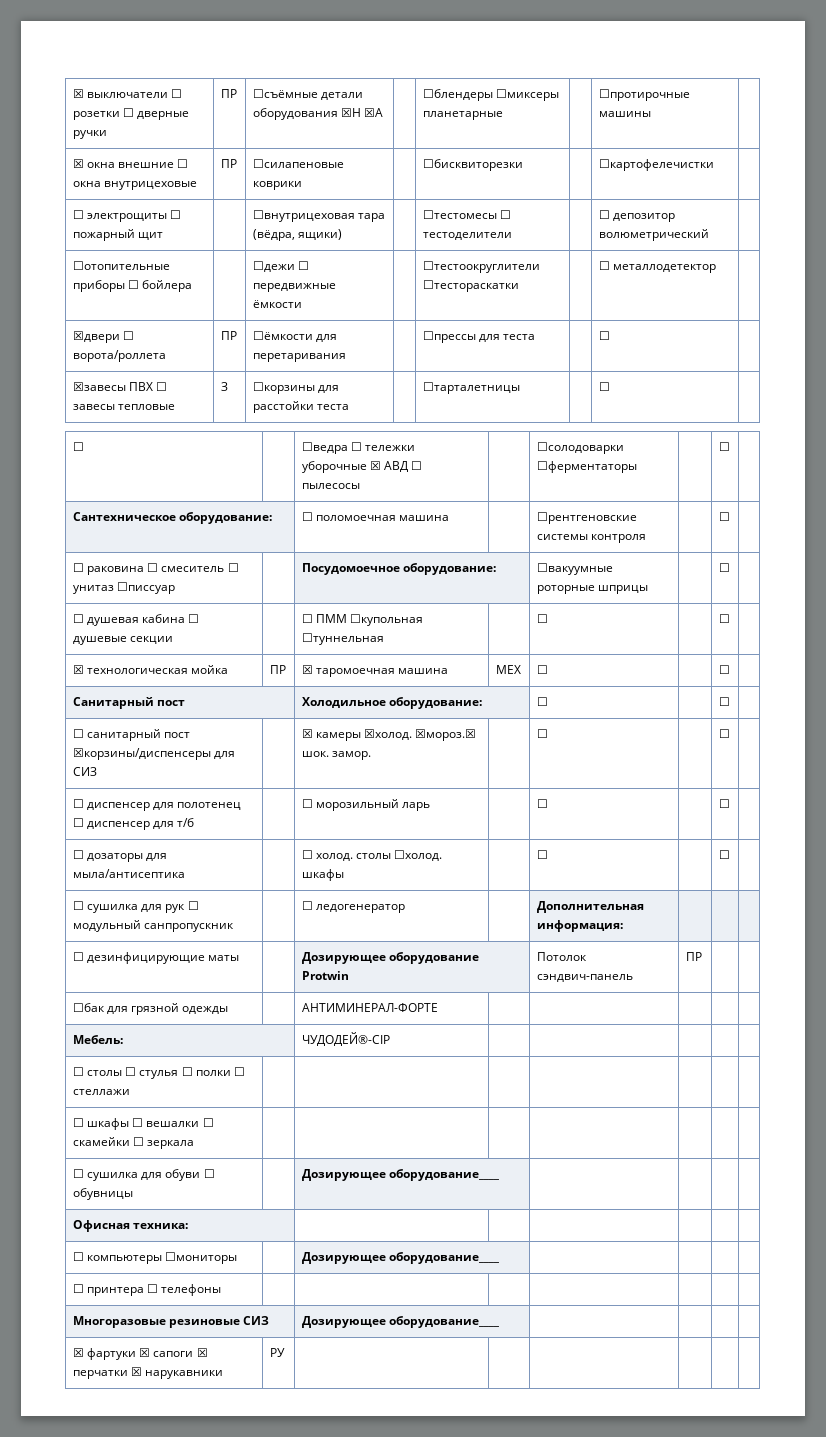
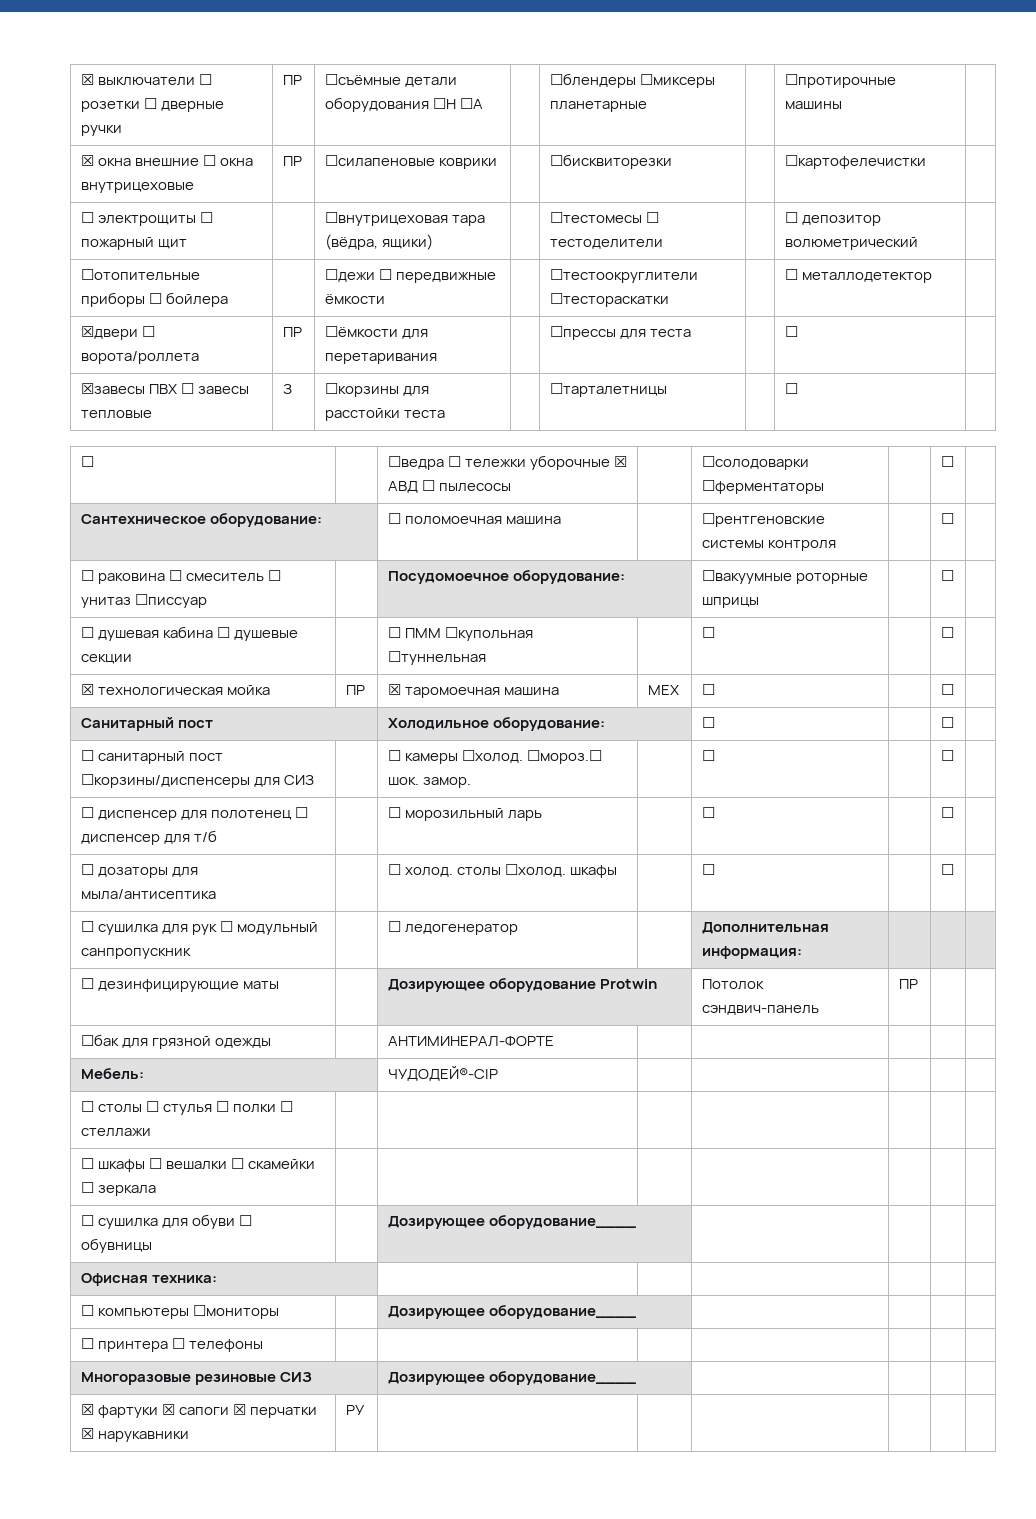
[340,108,384,117] ☒Н ☒А -> [432,98,483,109] ☐Н ☐А
[72,748,211,760] ☒корзины/диспенсеры -> [80,774,250,788] ☐корзины/диспенсеры
[301,729,477,741] ☒ камеры ☒холод. ☒мороз.☒ -> [387,750,603,764] ☐ камеры ☐холод. ☐мороз.☐

